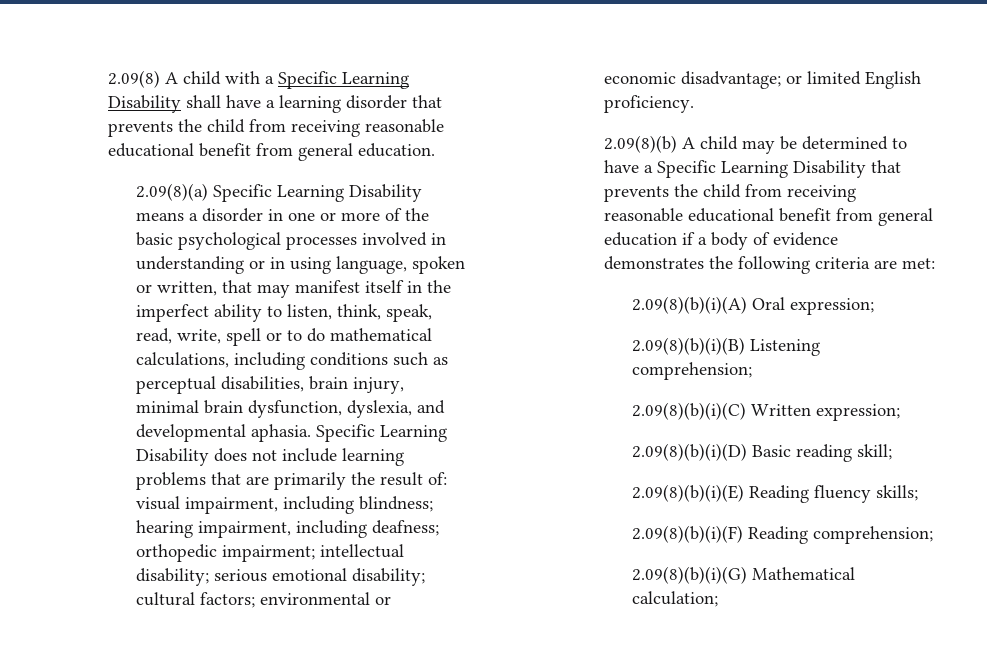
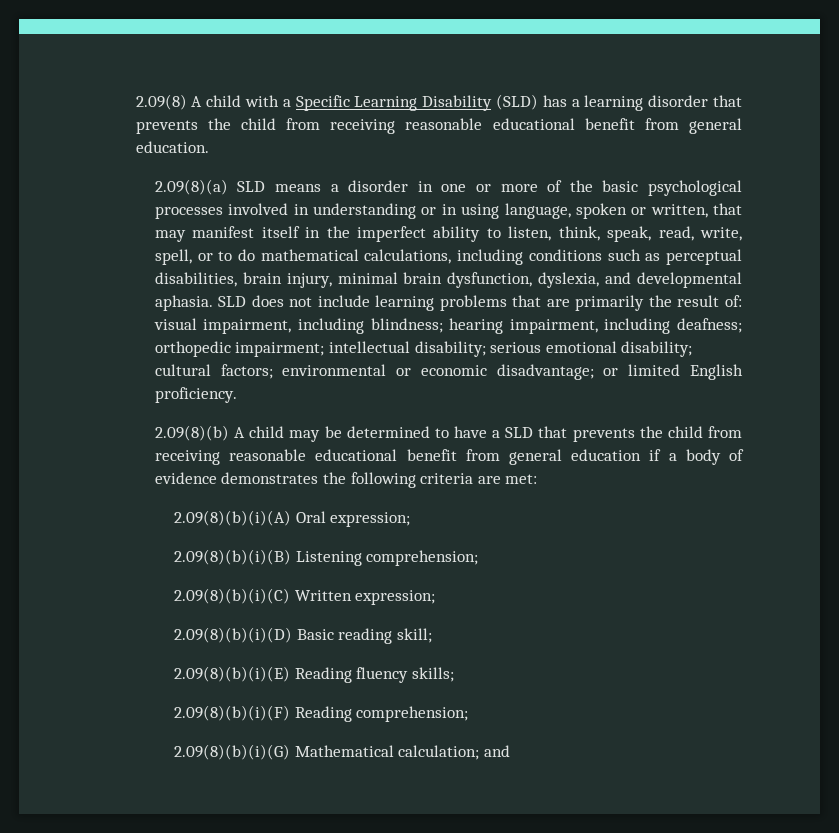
[185,95,261,108] shall have -> [495,94,567,110] (SLD) has
[212,184,422,202] Specific Learning Disability -> [237,181,266,192] SLD
[225,328,261,346] spell -> [154,249,192,265] spell,
[315,424,447,442] [135,448,209,466] Specific Learning Disability -> [218,296,247,307] SLD
[656,160,866,178] Specific Learning Disability -> [505,427,534,438] SLD
(718, 599) none -> [483,745,510,757] and

